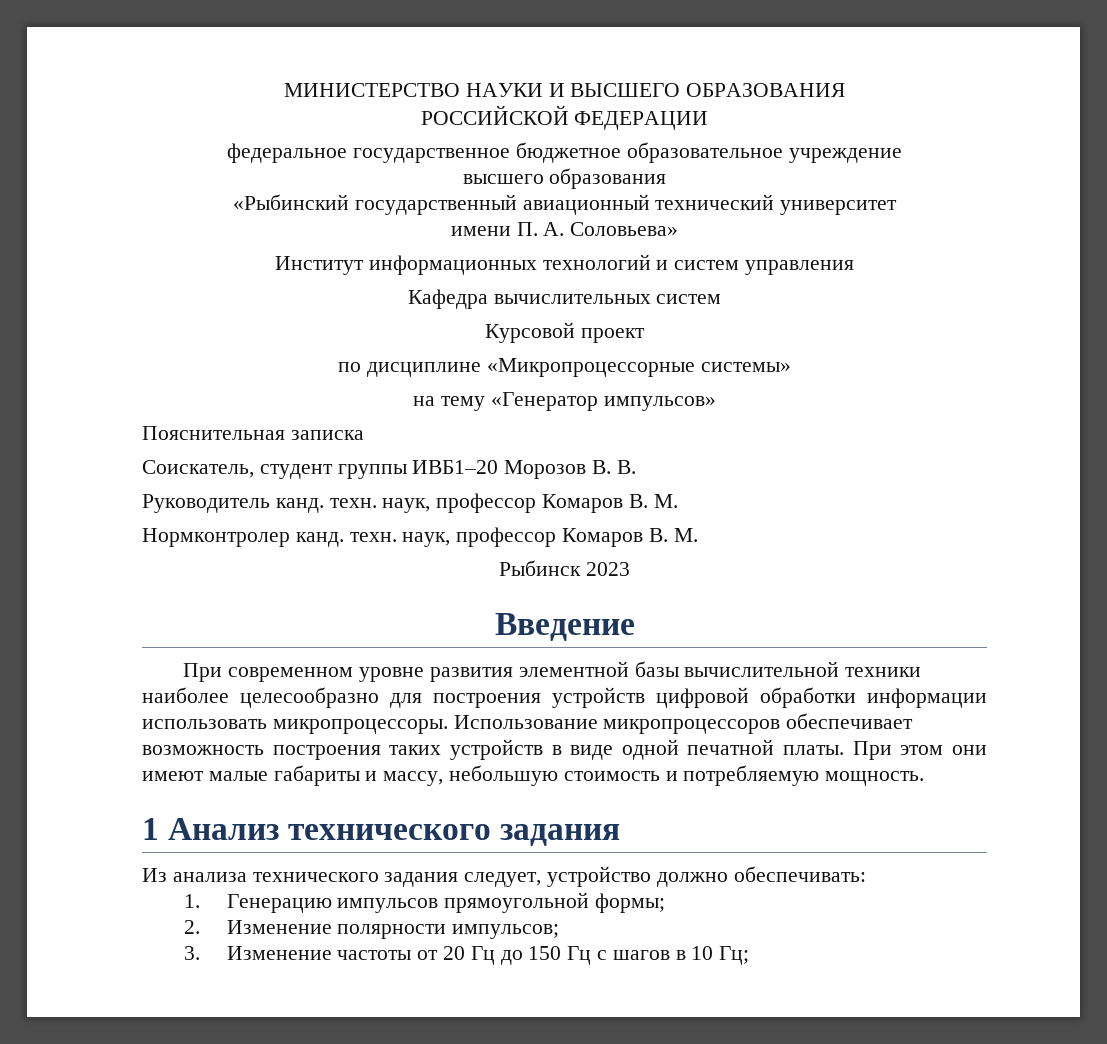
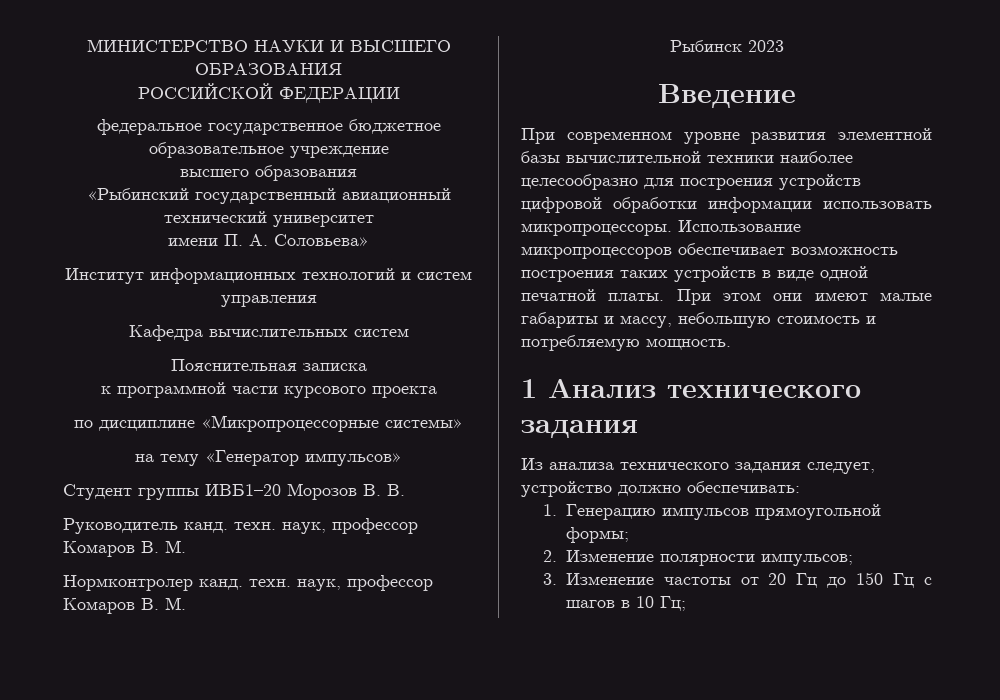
[485,322,645,343] Курсовой проект -> [170,359,367,371] [100,382,437,398] Пояснительная записка // к программной части курсового проекта
[142,426,364,440] [142,460,333,479] Пояснительная записка // Соискатель, студент -> [63,484,132,500] Студент

